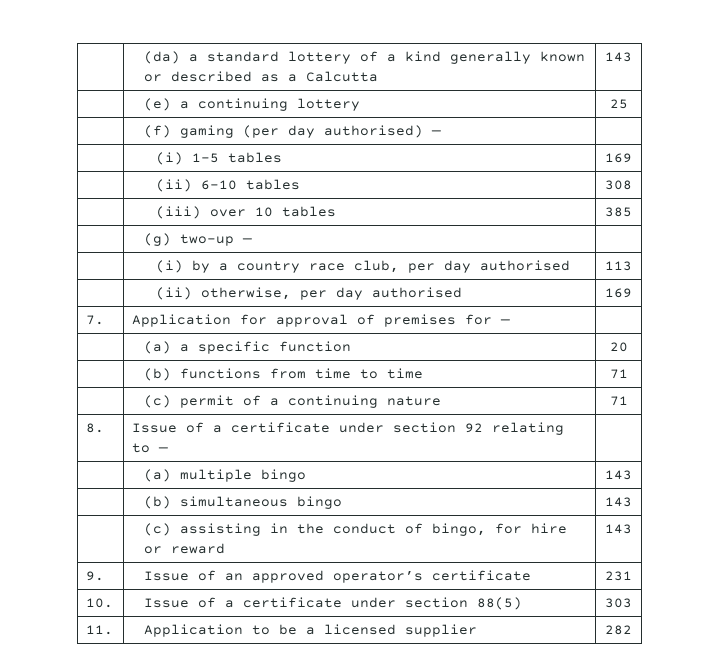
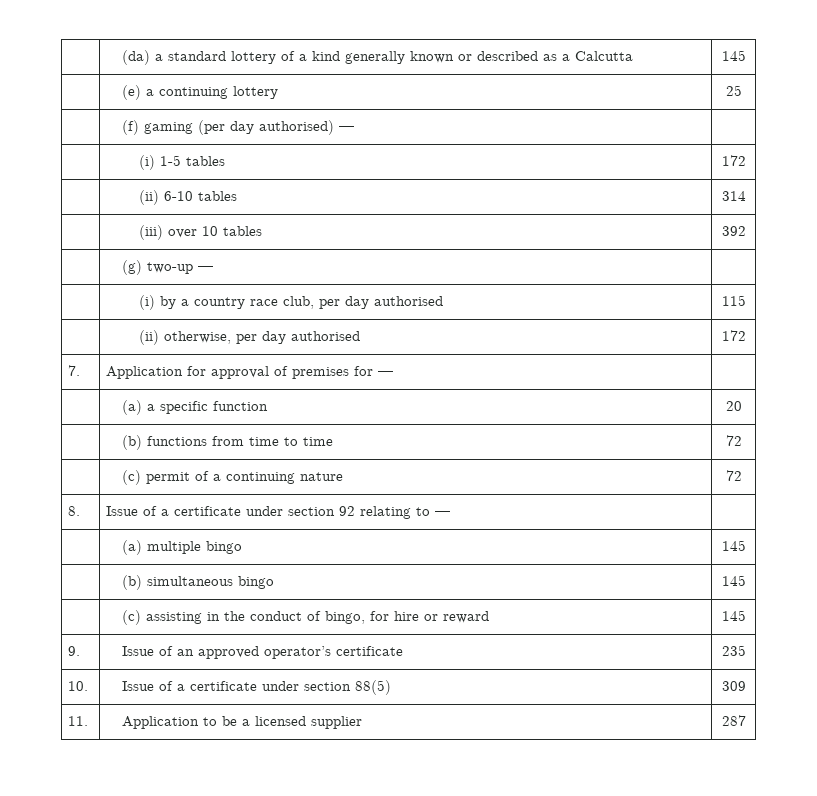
[605,52,632,62] 143 -> [721,50,746,61] 145
[605,153,632,163] 169 -> [721,155,746,166] 172
[605,180,632,190] 308 -> [721,191,746,201] 314
[605,207,632,217] 385 -> [721,226,746,236] 392
[605,261,632,271] 113 -> [721,295,746,306] 115
[605,288,632,298] 169 -> [721,330,746,341] 172
[609,369,628,379] 71 -> [725,435,742,446] 72
[609,396,628,406] 71 -> [725,470,742,481] 72
[605,470,632,480] 143 -> [721,540,746,551] 145
[605,497,632,507] 143 -> [721,575,746,586] 145
[605,524,632,534] 143 -> [721,610,746,621] 145
[605,571,632,581] 231 -> [721,645,746,656] 235
[605,598,632,608] 303 -> [721,681,746,691] 309
[605,625,632,635] 282 -> [721,715,746,726] 287

